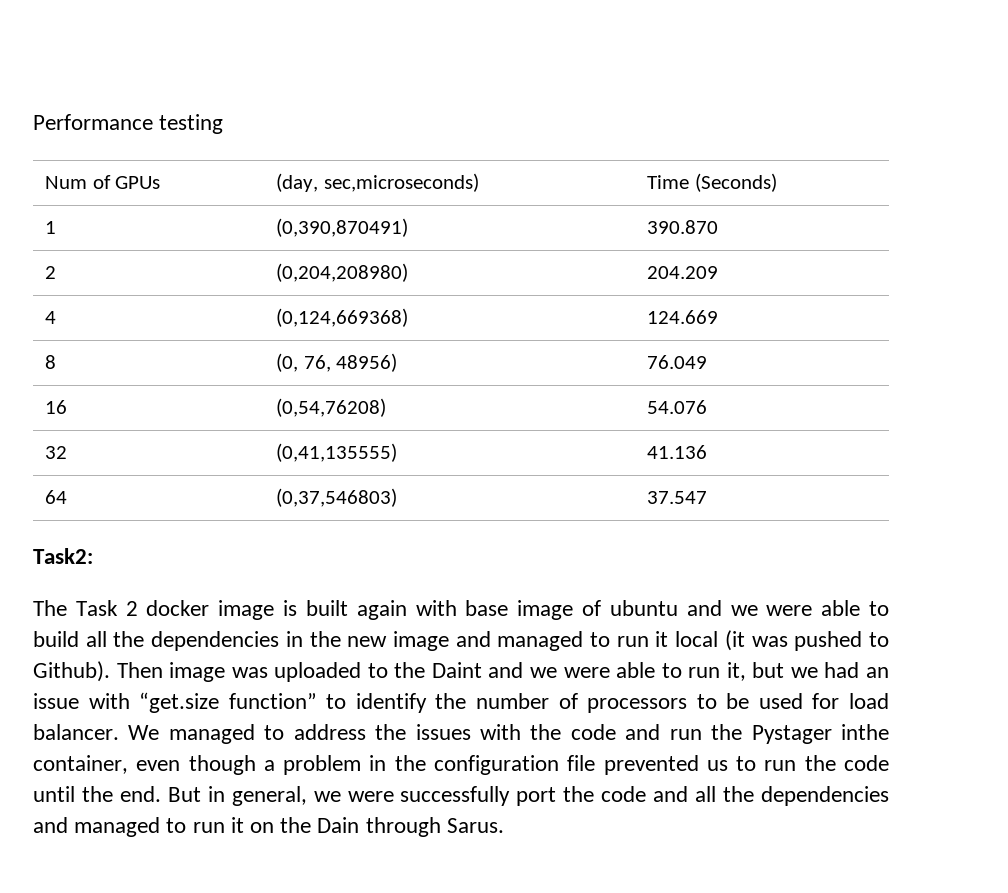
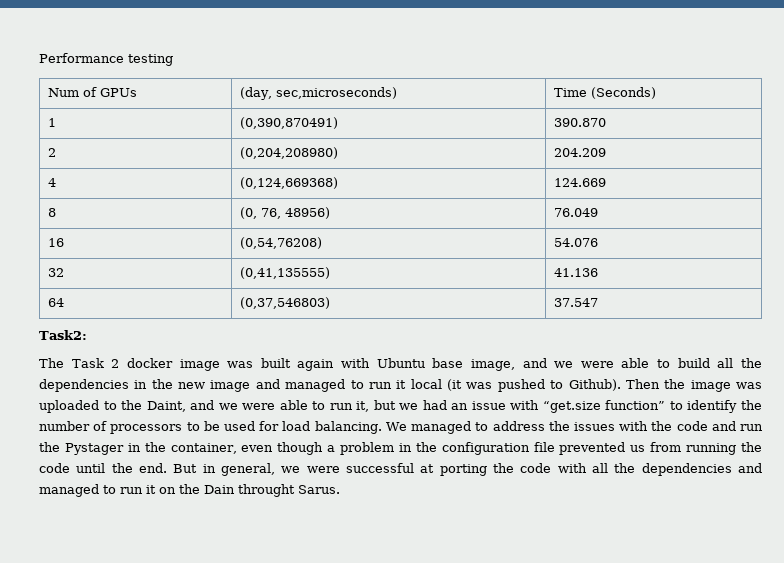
[283,600,298,616] is -> [227,361,254,368] was
[465,600,678,620] base image of ubuntu -> [376,358,515,371] Ubuntu base image,
(163, 670) none -> [664,379,686,389] the
[431,662,482,678] Daint -> [146,401,186,412] Daint,
[33,724,119,740] balancer. -> [314,421,382,434] balancing.
[841,724,890,740] inthe -> [127,442,166,452] in the
[736,756,797,771] to run -> [650,442,737,455] from running
[400,786,689,806] successfully port the code and -> [346,463,587,476] successful at porting the code with
[365,817,441,837] through -> [238,484,295,497] throught

